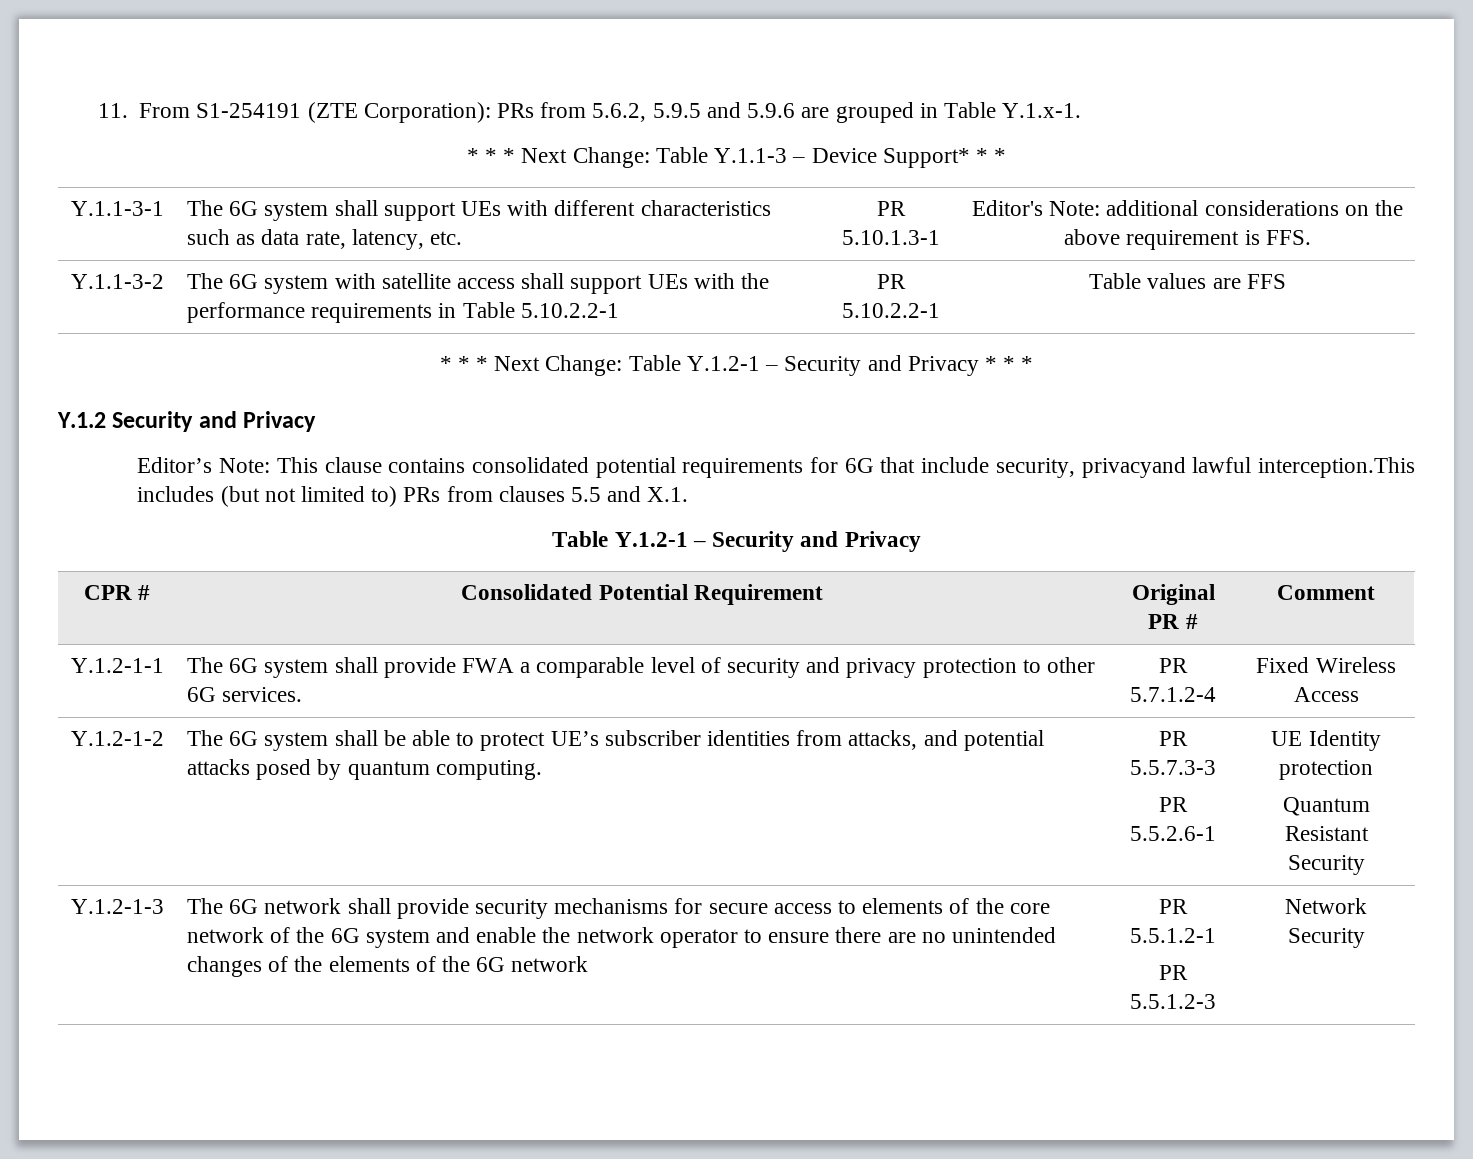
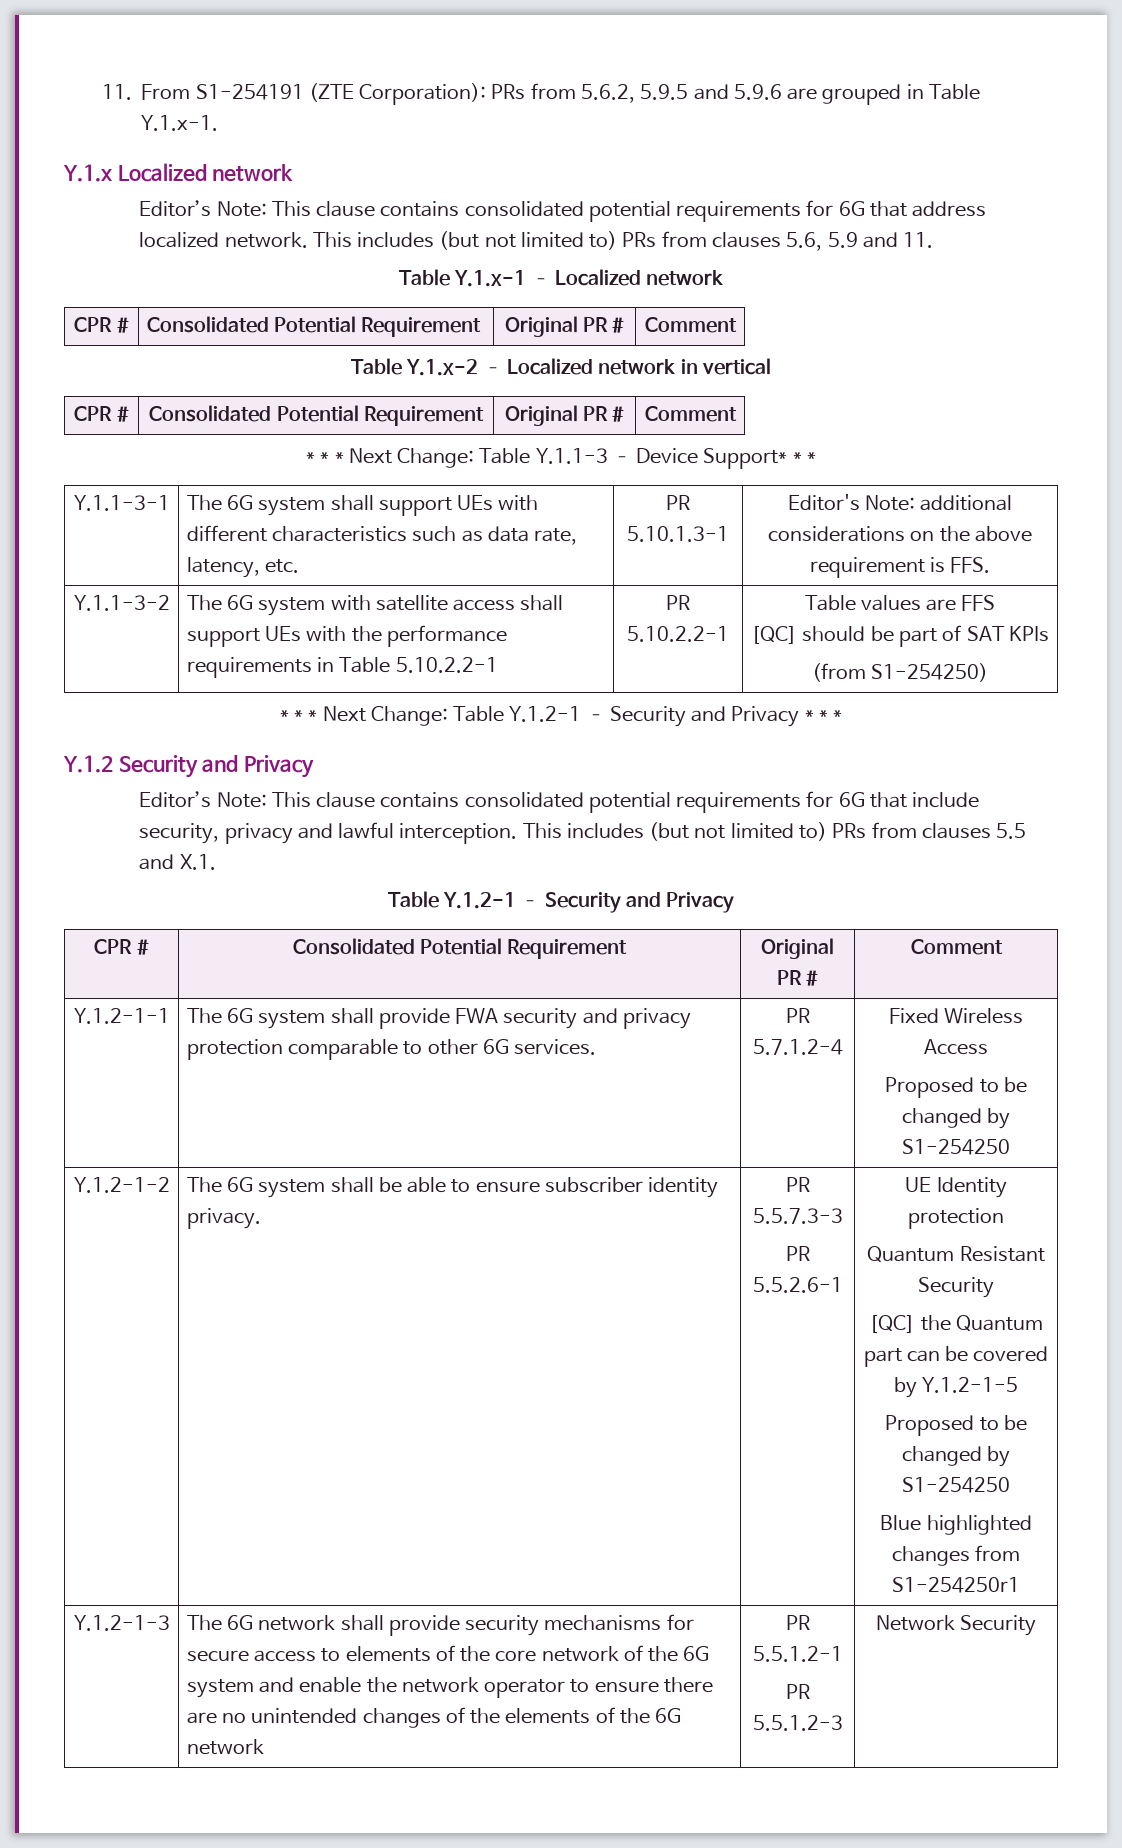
(1082, 110) none -> [63,163,294,182] [139,200,987,222] [139,231,934,251] [398,269,724,287] [74,317,129,333] [146,316,482,337] [504,316,625,337] [644,317,737,333] [351,358,771,376] [74,406,129,422] [149,405,484,426] [504,405,625,426] [644,406,737,422] // Y.1.x Localized network // Editor’s Note: This clause contains consolidated potential requirements for 6G that address localized network. This includes (but not limited to) PRs from clauses 5.6, 5.9 and 11. // Table Y.1.x-1 – Localized network // CPR # | Consolidated Potential Requirement | Original PR # | Comment // Table Y.1.x-2 – Localized network in vertical // CPR # | Consolidated Potential Requirement | Original PR # | Comment
(1286, 281) none -> [751,625,1049,647] [811,663,989,682] // [QC] should be part of SAT KPIs // (from S1-254250)
[1081,457,1415,478] privacyand lawful interception.This -> [224,822,562,844] privacy and lawful interception. This
[520,657,721,678] a comparable level of -> (499, 1016) none
(1017, 668) none -> [288,1039,399,1060] comparable
(1359, 694) none -> [885,1077,1027,1098] [901,1108,1011,1129] [902,1139,1010,1155] // Proposed to be changed by S1-254250
[480,730,1044,751] [186,759,542,780] protect UE’s subscriber identities from attacks, and potential attacks posed by quantum computing. -> [475,1177,719,1198] [186,1208,261,1229] ensure subscriber identity privacy.
(1365, 865) none -> [869,1315,1043,1333] [863,1346,1049,1367] [893,1377,1019,1398] [885,1415,1027,1436] [901,1446,1011,1467] [902,1477,1010,1493] [880,1515,1032,1535] [891,1545,1021,1566] [892,1577,1020,1593] // [QC] the Quantum part can be covered by Y.1.2-1-5 // Proposed to be changed by S1-254250 // Blue highlighted changes from S1-254250r1

